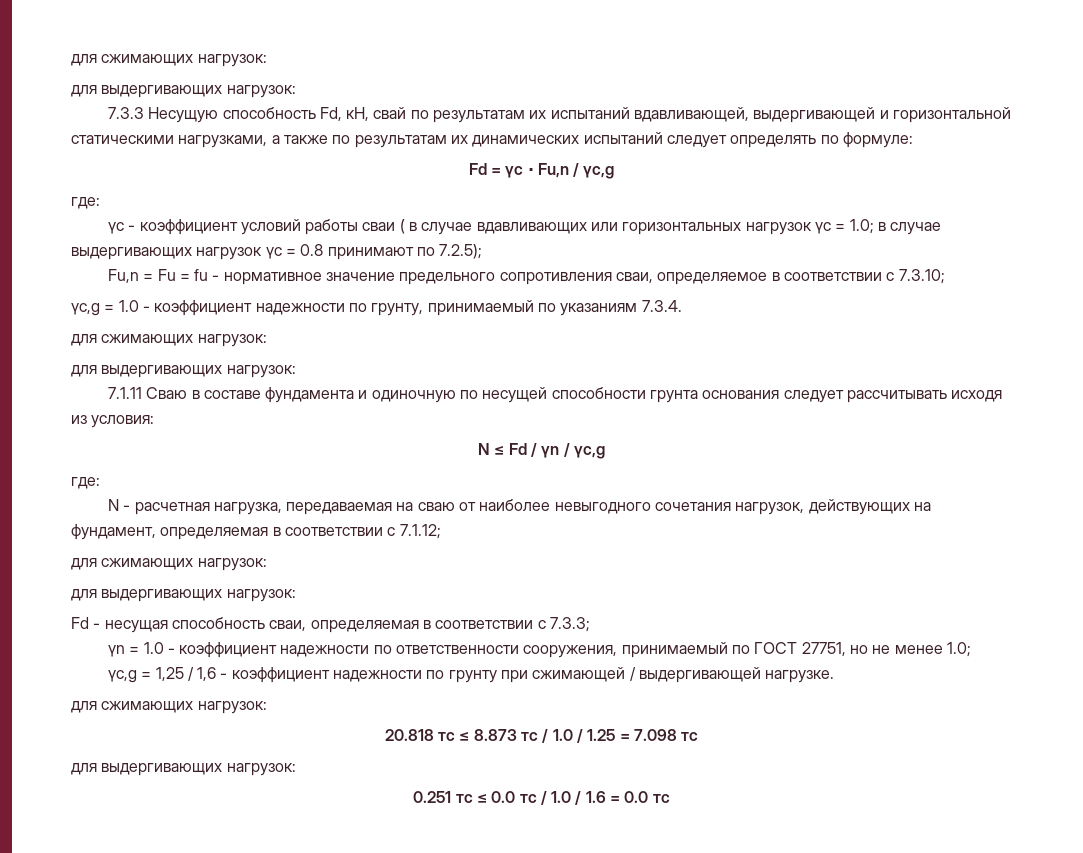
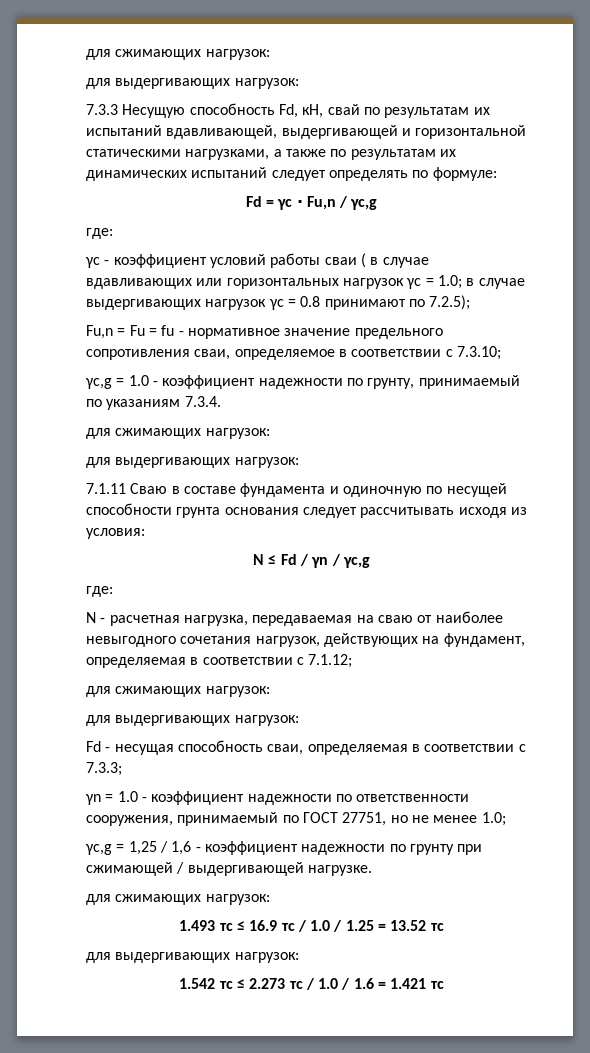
[384,729,517,741] 20.818 тс ≤ 8.873 -> [179,920,278,931] 1.493 тс ≤ 16.9
[633,729,677,741] 7.098 -> [390,920,427,931] 13.52
[413,791,516,803] 0.251 тс ≤ 0.0 -> [179,978,286,989] 1.542 тс ≤ 2.273
[624,791,649,803] 0.0 -> [390,978,427,989] 1.421

